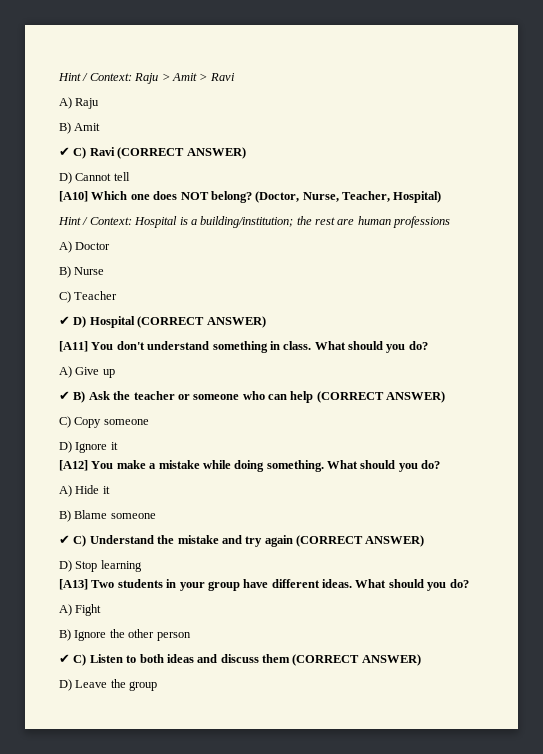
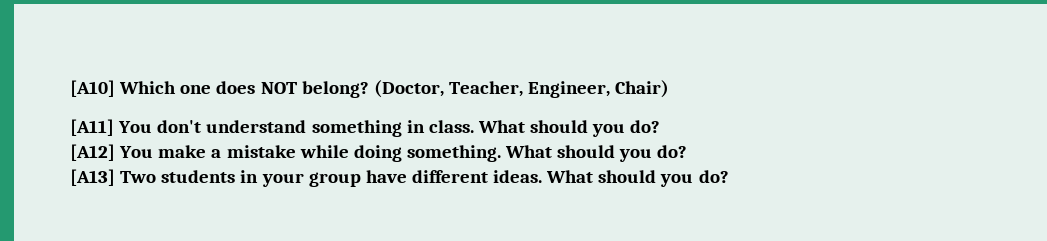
[58,73,235,84] [59,97,100,109] [59,122,101,134] [59,147,246,159] [59,172,130,184] Hint / Context: Raju > Amit > Ravi // A) Raju // B) Amit // ✔ C) Ravi (CORRECT ANSWER) // D) Cannot tell // -> (70, 88) none
[302,191,442,203] [58,216,451,228] [59,241,111,253] [59,266,105,278] [59,291,118,303] [59,316,266,328] Nurse, Teacher, Hospital) // Hint / Context: Hospital is a building/institution; the rest are human professions // A) Doctor // B) Nurse // C) Teacher // ✔ D) Hospital (CORRECT ANSWER) -> [448,80,670,98] Teacher, Engineer, Chair)
[59,366,115,378] [59,391,446,403] [59,416,149,428] [59,441,118,453] // A) Give up // ✔ B) Ask the teacher or someone who can help (CORRECT ANSWER) // C) Copy someone // D) Ignore it -> (661, 126) none
[59,485,110,497] [59,510,156,522] [59,535,425,547] [59,560,142,572] // A) Hide it // B) Blame someone // ✔ C) Understand the mistake and try again (CORRECT ANSWER) // D) Stop learning -> (688, 151) none
[59,604,102,616] [59,629,191,641] [59,654,421,666] [59,679,158,691] // A) Fight // B) Ignore the other person // ✔ C) Listen to both ideas and discuss them (CORRECT ANSWER) // D) Leave the group -> (729, 176) none

